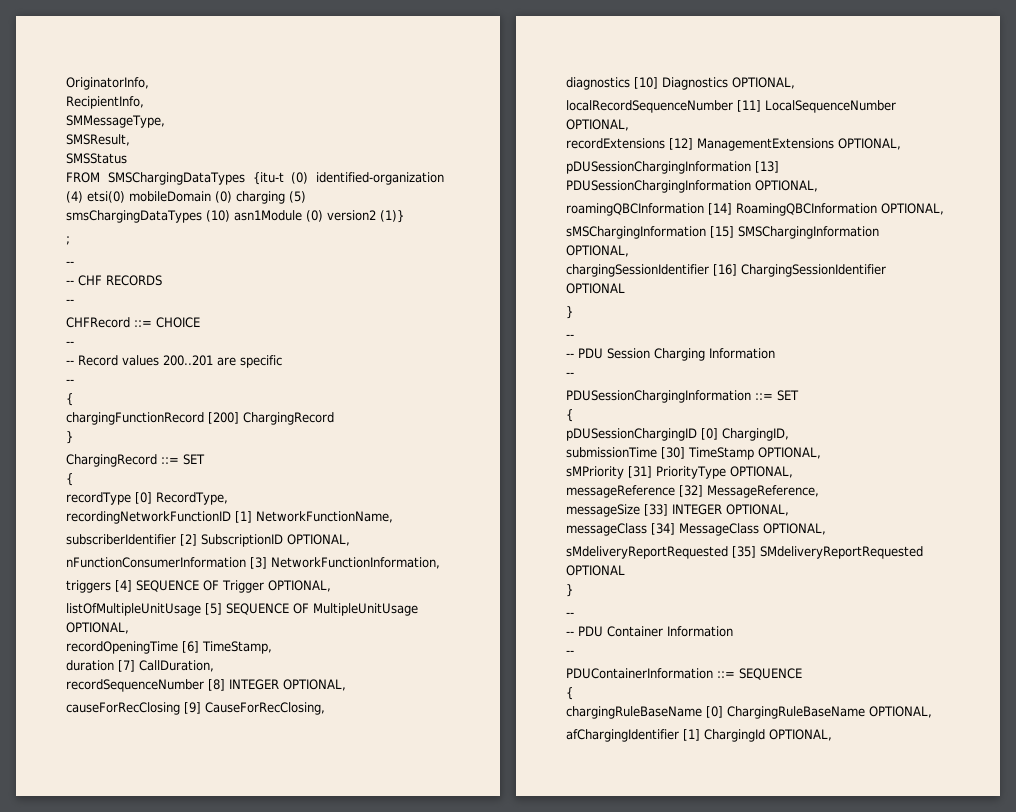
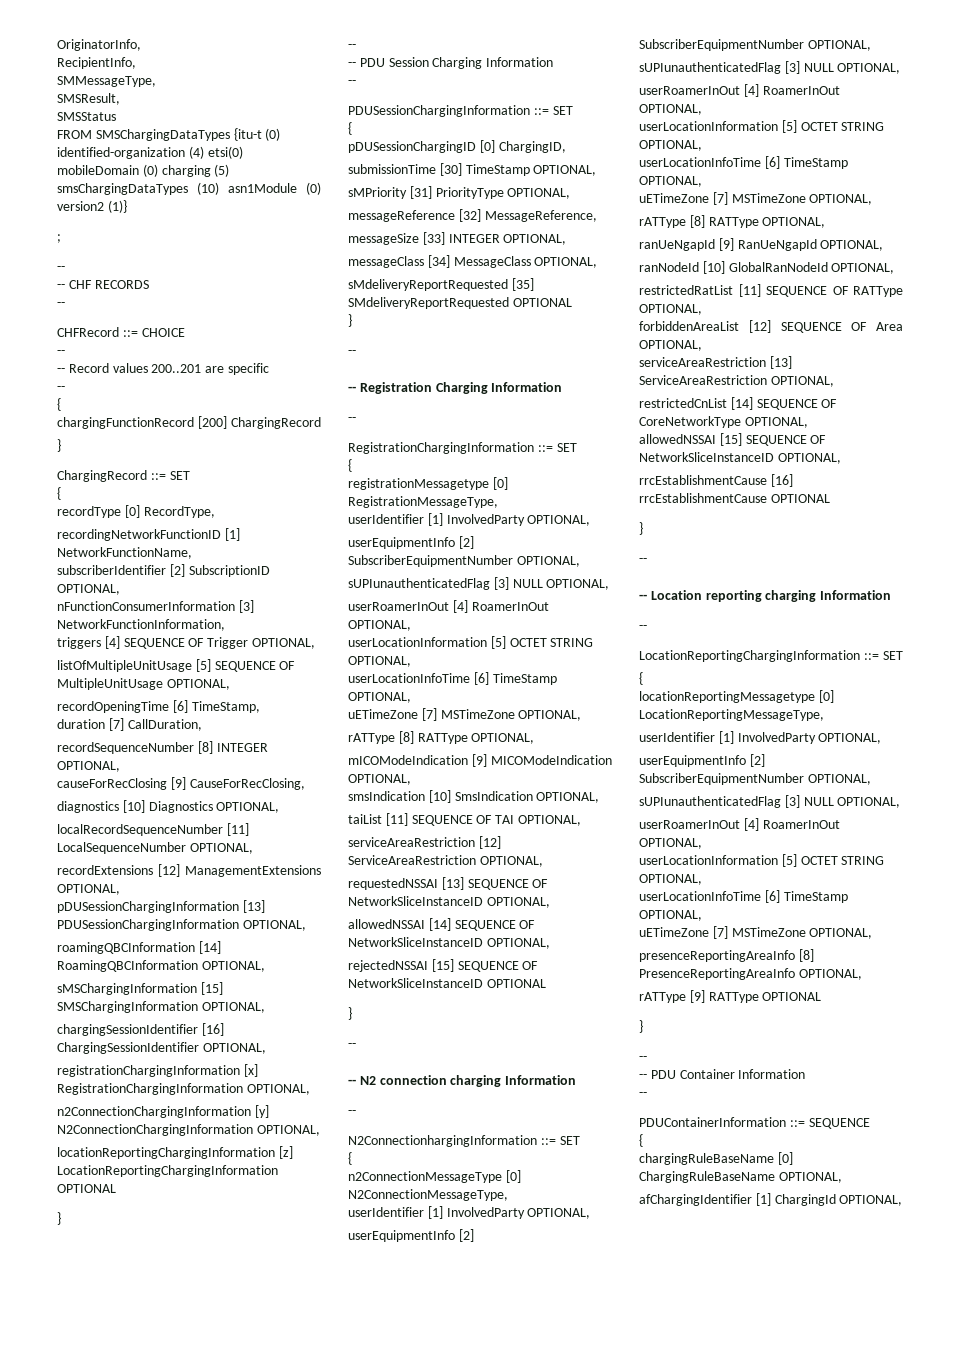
(886, 270) none -> [202,1043,266,1054] [57,1064,258,1077] [57,1083,310,1095] [57,1105,269,1118] [57,1124,320,1136] [57,1146,293,1159] [57,1165,278,1177] OPTIONAL, // registrationChargingInformation [x] RegistrationChargingInformation OPTIONAL, // n2ConnectionChargingInformation [y] N2ConnectionChargingInformation OPTIONAL, // locationReportingChargingInformation [z] LocationReportingChargingInformation
(574, 614) none -> [348,382,563,394] [348,417,356,422] [348,442,577,454] [348,459,352,472] [348,477,508,490] [348,496,498,508] [348,513,591,526] [348,536,474,549] [348,555,580,567] [348,577,610,590] [348,600,549,613] [348,620,411,631] [348,636,594,649] [348,656,411,667] [348,672,557,685] [348,692,411,703] [348,708,582,721] [348,731,535,744] [348,754,612,767] [348,774,411,785] [348,790,600,803] [348,813,581,826] [348,836,501,849] [348,855,543,867] [348,877,549,890] [348,896,550,908] [348,918,536,931] [348,937,550,949] [348,959,539,972] [348,978,546,988] [348,1007,352,1020] [348,1043,356,1048] [348,1075,577,1087] [348,1110,356,1115] [348,1135,580,1147] [348,1152,352,1165] [348,1170,521,1183] [348,1189,508,1201] [348,1206,591,1219] [348,1229,474,1242] [639,39,871,51] [639,61,901,74] [639,84,840,97] [639,104,702,115] [639,120,885,133] [639,140,702,151] [639,156,848,169] [639,176,702,187] [639,192,873,205] [639,215,826,228] [639,238,884,251] [639,261,895,274] [639,284,903,297] [639,304,702,315] [639,320,903,333] [639,340,702,351] [639,356,792,369] [639,375,834,387] [639,397,838,410] [639,416,808,428] [639,433,827,446] [639,452,841,464] [639,474,793,487] [639,493,830,503] [639,522,643,535] [639,558,647,563] [639,590,892,602] [639,625,647,630] [639,650,903,662] [639,672,643,685] [639,690,834,703] [639,709,824,721] [639,731,882,744] [639,754,765,767] [639,773,871,785] [639,795,901,808] [639,818,840,831] [639,838,702,849] [639,854,885,867] [639,874,702,885] [639,890,848,903] [639,910,702,921] [639,926,873,939] [639,949,814,962] [639,968,862,980] [639,990,822,1003] [639,1020,643,1033] [639,1056,647,1061] // -- Registration Charging Information // -- // RegistrationChargingInformation ::= SET // { // registrationMessagetype [0] RegistrationMessageType, // userIdentifier [1] InvolvedParty OPTIONAL, // userEquipmentInfo [2] SubscriberEquipmentNumber OPTIONAL, // sUPIunauthenticatedFlag [3] NULL OPTIONAL, // userRoamerInOut [4] RoamerInOut OPTIONAL, // userLocationInformation [5] OCTET STRING OPTIONAL, // userLocationInfoTime [6] TimeStamp OPTIONAL, // uETimeZone [7] MSTimeZone OPTIONAL, // rATType [8] RATType OPTIONAL, // mICOModeIndication [9] MICOModeIndication OPTIONAL, // smsIndication [10] SmsIndication OPTIONAL, // taiList [11] SEQUENCE OF TAI OPTIONAL, // serviceAreaRestriction [12] ServiceAreaRestriction OPTIONAL, // requestedNSSAI [13] SEQUENCE OF NetworkSliceInstanceID OPTIONAL, // allowedNSSAI [14] SEQUENCE OF NetworkSliceInstanceID OPTIONAL, // rejectedNSSAI [15] SEQUENCE OF NetworkSliceInstanceID OPTIONAL // } // -- // -- N2 connection charging Information // -- // N2ConnectionhargingInformation ::= SET // { // n2ConnectionMessageType [0] N2ConnectionMessageType, // userIdentifier [1] InvolvedParty OPTIONAL, // userEquipmentInfo [2] SubscriberEquipmentNumber OPTIONAL, // sUPIunauthenticatedFlag [3] NULL OPTIONAL, // userRoamerInOut [4] RoamerInOut OPTIONAL, // userLocationInformation [5] OCTET STRING OPTIONAL, // userLocationInfoTime [6] TimeStamp OPTIONAL, // uETimeZone [7] MSTimeZone OPTIONAL, // rATType [8] RATType OPTIONAL, // ranUeNgapId [9] RanUeNgapId OPTIONAL, // ranNodeId [10] GlobalRanNodeId OPTIONAL, // restrictedRatList [11] SEQUENCE OF RATType OPTIONAL, // forbiddenAreaList [12] SEQUENCE OF Area OPTIONAL, // serviceAreaRestriction [13] ServiceAreaRestriction OPTIONAL, // restrictedCnList [14] SEQUENCE OF CoreNetworkType OPTIONAL, // allowedNSSAI [15] SEQUENCE OF NetworkSliceInstanceID OPTIONAL, // rrcEstablishmentCause [16] rrcEstablishmentCause OPTIONAL // } // -- // -- Location reporting charging Information // -- // LocationReportingChargingInformation ::= SET // { // locationReportingMessagetype [0] LocationReportingMessageType, // userIdentifier [1] InvolvedParty OPTIONAL, // userEquipmentInfo [2] SubscriberEquipmentNumber OPTIONAL, // sUPIunauthenticatedFlag [3] NULL OPTIONAL, // userRoamerInOut [4] RoamerInOut OPTIONAL, // userLocationInformation [5] OCTET STRING OPTIONAL, // userLocationInfoTime [6] TimeStamp OPTIONAL, // uETimeZone [7] MSTimeZone OPTIONAL, // presenceReportingAreaInfo [8] PresenceReportingAreaInfo OPTIONAL, // rATType [9] RATType OPTIONAL // } // --

